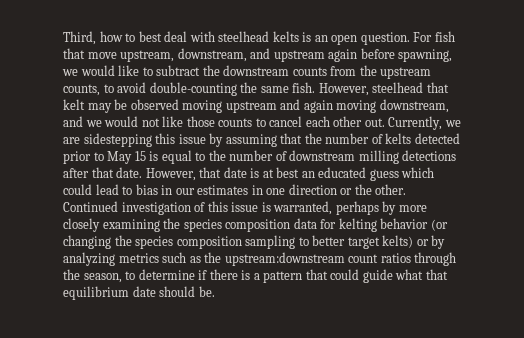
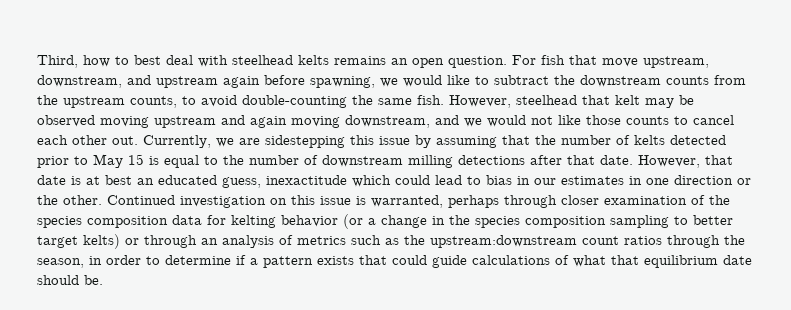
[302,32,312,42] is -> [334,56,386,65] remains
[369,169,399,181] guess -> [222,175,347,188] guess, inexactitude
[194,202,206,212] of -> [270,198,287,205] on
[382,201,427,215] [63,218,160,232] by more closely examining -> [504,195,705,208] through closer examination of
[63,235,111,249] changing -> [368,215,445,228] a change in
[431,235,446,249] [63,252,115,266] by analyzing -> [144,235,293,248] through an analysis of
(122, 278) none -> [89,255,141,265] in order
[209,269,251,280] there is -> (246, 260) none
(303, 277) none -> [317,256,354,265] exists
(393, 276) none -> [472,255,569,265] calculations of

